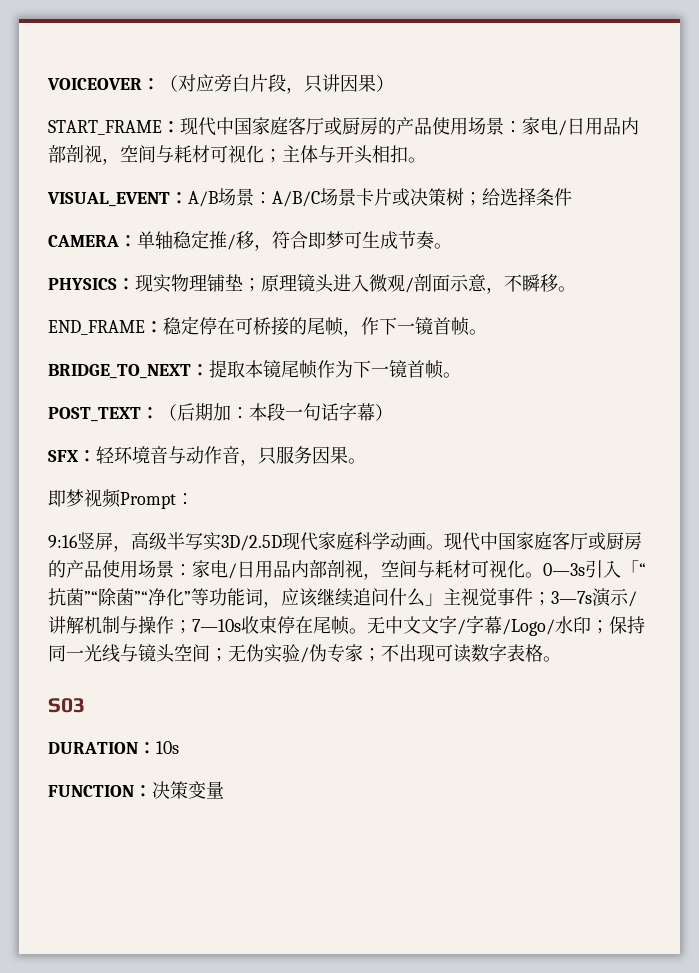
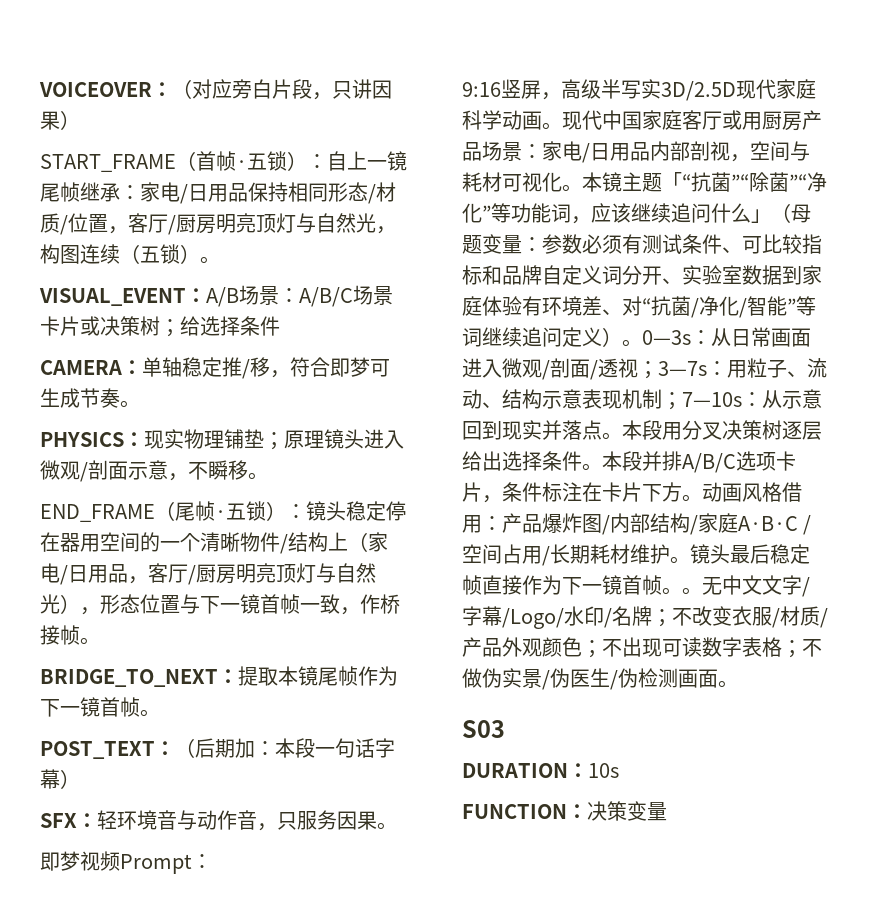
[162,117,639,136] [48,145,408,165] ：现代中国家庭客厅或厨房的产品使用场景：家电/日用品内部剖视，空间与耗材可视化；主体与开头相扣 -> [176,151,407,171] [40,182,396,204] [40,213,396,235] [40,244,200,264] （首帧·五锁）：自上一镜尾帧继承：家电/日用品保持相同形态/材质/位置，客厅/厨房明亮顶灯与自然光，构图连续（五锁）
[145,316,451,337] ：稳定停在可桥接的尾帧，作下一镜首 -> [155,501,406,521] [40,532,388,554] [40,563,376,585] [40,594,400,615] [40,625,60,645] （尾帧·五锁）：镜头稳定停在器用空间的一个清晰物件/结构上（家电/日用品，客厅/厨房明亮顶灯与自然光），形态位置与下一镜首帧一致，作桥接
[606,532,642,550] [48,560,138,578] 厨房的产品使用 -> [742,110,822,131] [462,142,482,161] 用厨房产品
[543,560,621,578] 0—3s引入 -> [582,172,662,192] 本镜主题
[443,588,637,607] [48,616,350,635] 主视觉事件；3—7s演示/讲解机制与操作；7—10s收束停在尾帧 -> [771,203,811,223] [462,234,822,254] [462,265,822,285] [462,296,816,318] [462,327,811,347] [462,358,827,380] [462,389,822,410] [462,420,822,440] [462,451,796,473] [462,482,802,503] [462,513,812,535] [462,544,810,566] [462,575,682,595] （母题变量：参数必须有测试条件、可比较指标和品牌自定义词分开、实验室数据到家庭体验有环境差、对“抗菌/净化/智能”等词继续追问定义）。0—3s：从日常画面进入微观/剖面/透视；3—7s：用粒子、流动、结构示意表现机制；7—10s：从示意回到现实并落点。本段用分叉决策树逐层给出选择条件。本段并排A/B/C选项卡片，条件标注在卡片下方。动画风格借用：产品爆炸图/内部结构/家庭A·B·C /空间占用/长期耗材维护。镜头最后稳定帧直接作为下一镜首帧。
[591,616,645,634] [48,644,363,663] ；保持同一光线与镜头空间；无伪实验/伪专家 -> [604,606,828,628] [462,637,582,657] /名牌；不改变衣服/材质/产品外观颜色
(543, 653) none -> [782,639,822,658] [462,668,718,690] ；不做伪实景/伪医生/伪检测画面

